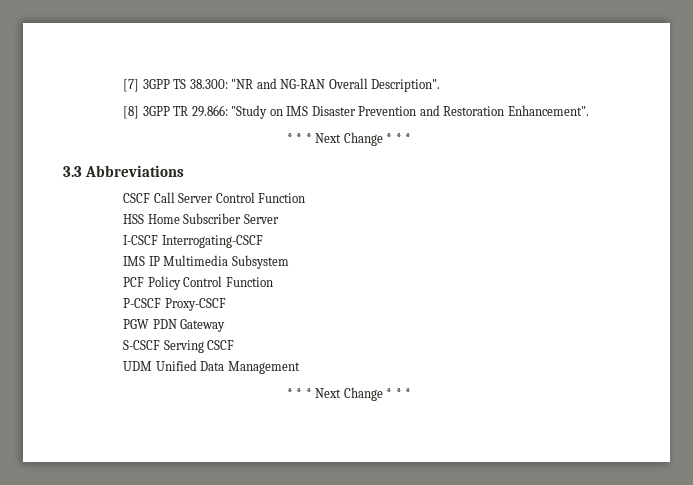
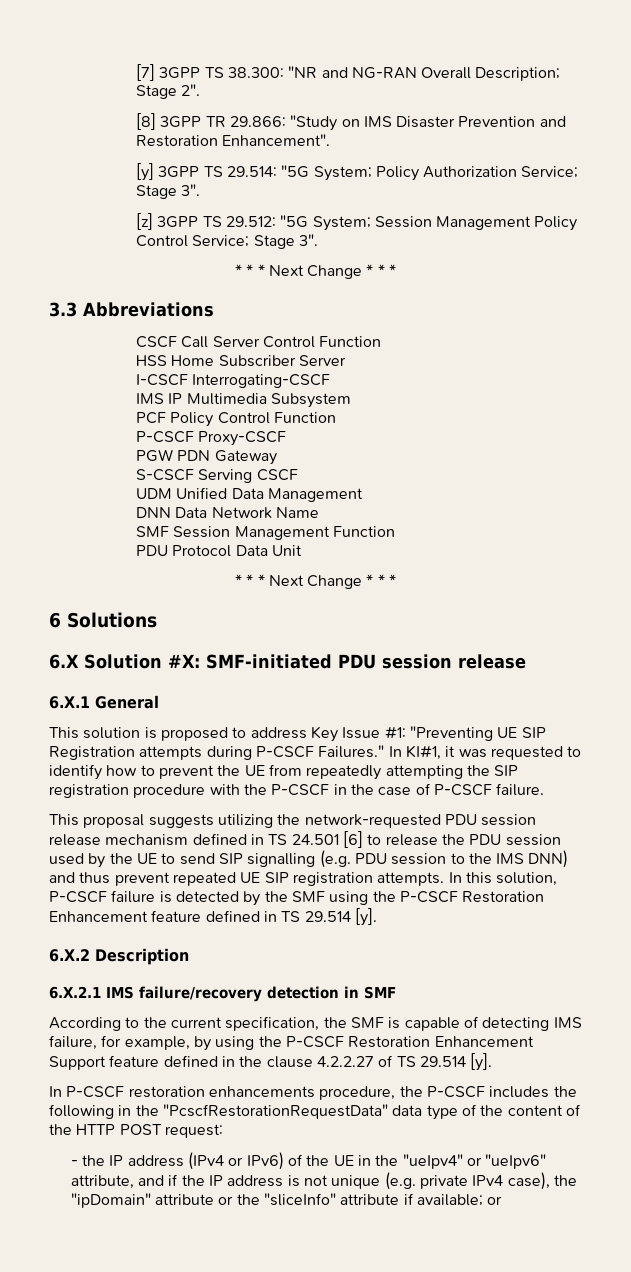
[371,79,441,92] Description". -> [475,67,561,81] [135,84,201,99] Description; Stage 2".
(589, 110) none -> [135,163,579,181] [135,184,201,199] [135,213,578,231] [135,234,318,249] // [y] 3GPP TS 29.514: "5G System; Policy Authorization Service; Stage 3". // [z] 3GPP TS 29.512: "5G System; Session Management Policy Control Service; Stage 3".
[286,387,412,401] // * * * Next Change * * * -> [135,507,319,519] [135,526,395,540] [135,545,302,557] [234,574,397,589] [49,612,157,628] [49,654,526,669] [49,695,159,709] [49,726,546,742] [49,745,582,760] [49,764,519,780] [49,783,545,798] [49,814,537,828] [49,831,561,848] [49,850,569,868] [49,872,558,886] [49,890,545,906] [49,908,377,926] [49,948,189,965] [49,986,396,1002] [49,1016,582,1031] [49,1035,534,1051] [49,1053,493,1071] [49,1086,577,1100] [49,1104,581,1120] [49,1124,223,1138] [70,1152,547,1170] [70,1172,577,1190] [70,1193,503,1208] // DNN Data Network Name // SMF Session Management Function // PDU Protocol Data Unit // * * * Next Change * * * // 6 Solutions // 6.X Solution #X: SMF-initiated PDU session release // 6.X.1 General // This solution is proposed to address Key Issue #1: "Preventing UE SIP Registration attempts during P-CSCF Failures." In KI#1, it was requested to identify how to prevent the UE from repeatedly attempting the SIP registration procedure with the P-CSCF in the case of P-CSCF failure. // This proposal suggests utilizing the network-requested PDU session release mechanism defined in TS 24.501 [6] to release the PDU session used by the UE to send SIP signalling (e.g. PDU session to the IMS DNN) and thus prevent repeated UE SIP registration attempts. In this solution, P-CSCF failure is detected by the SMF using the P-CSCF Restoration Enhancement feature defined in TS 29.514 [y]. // 6.X.2 Description // 6.X.2.1 IMS failure/recovery detection in SMF // According to the current specification, the SMF is capable of detecting IMS failure, for example, by using the P-CSCF Restoration Enhancement Support feature defined in the clause 4.2.2.27 of TS 29.514 [y]. // In P-CSCF restoration enhancements procedure, the P-CSCF includes the following in the "PcscfRestorationRequestData" data type of the content of the HTTP POST request: // - the IP address (IPv4 or IPv6) of the UE in the "ueIpv4" or "ueIpv6" attribute, and if the IP address is not unique (e.g. private IPv4 case), the "ipDomain" attribute or the "sliceInfo" attribute if available; or

